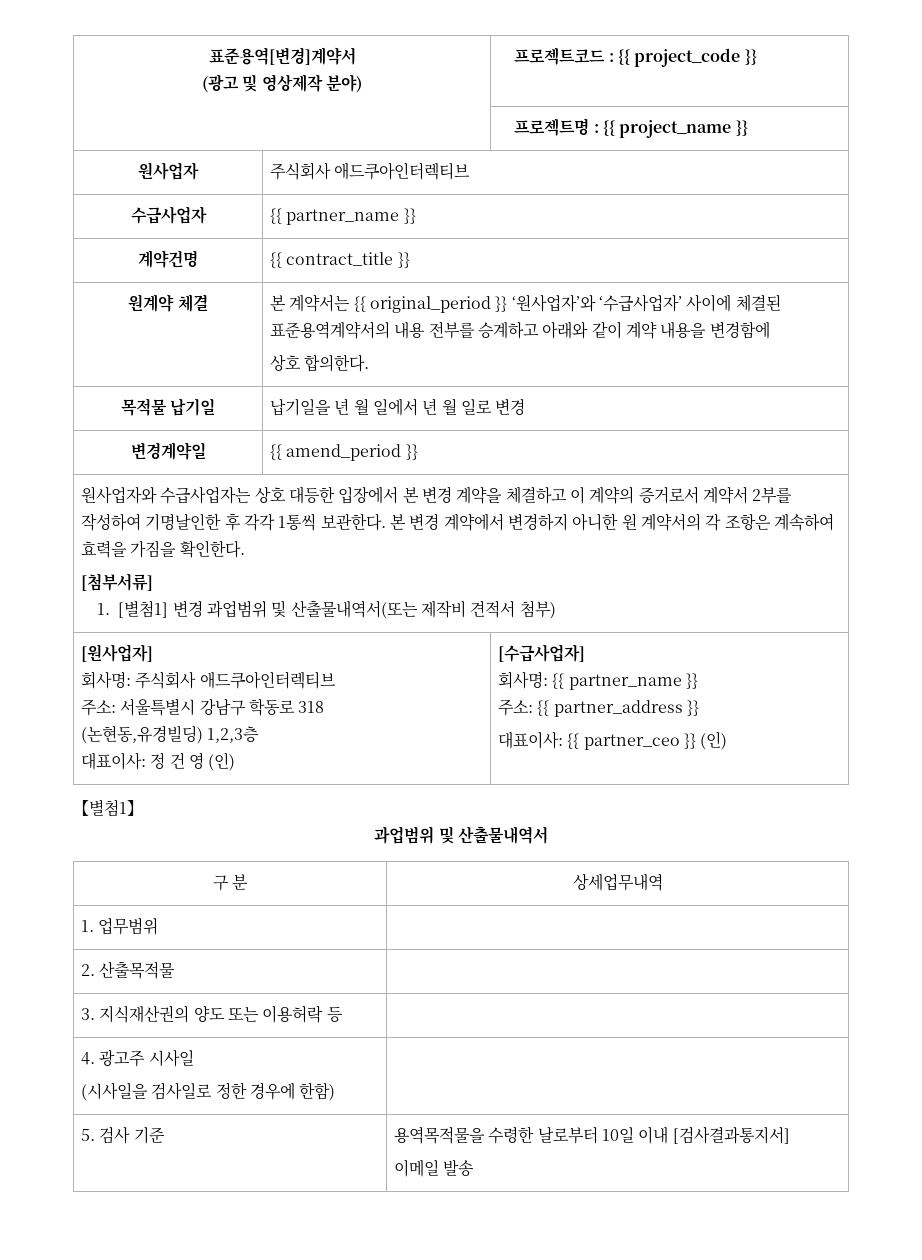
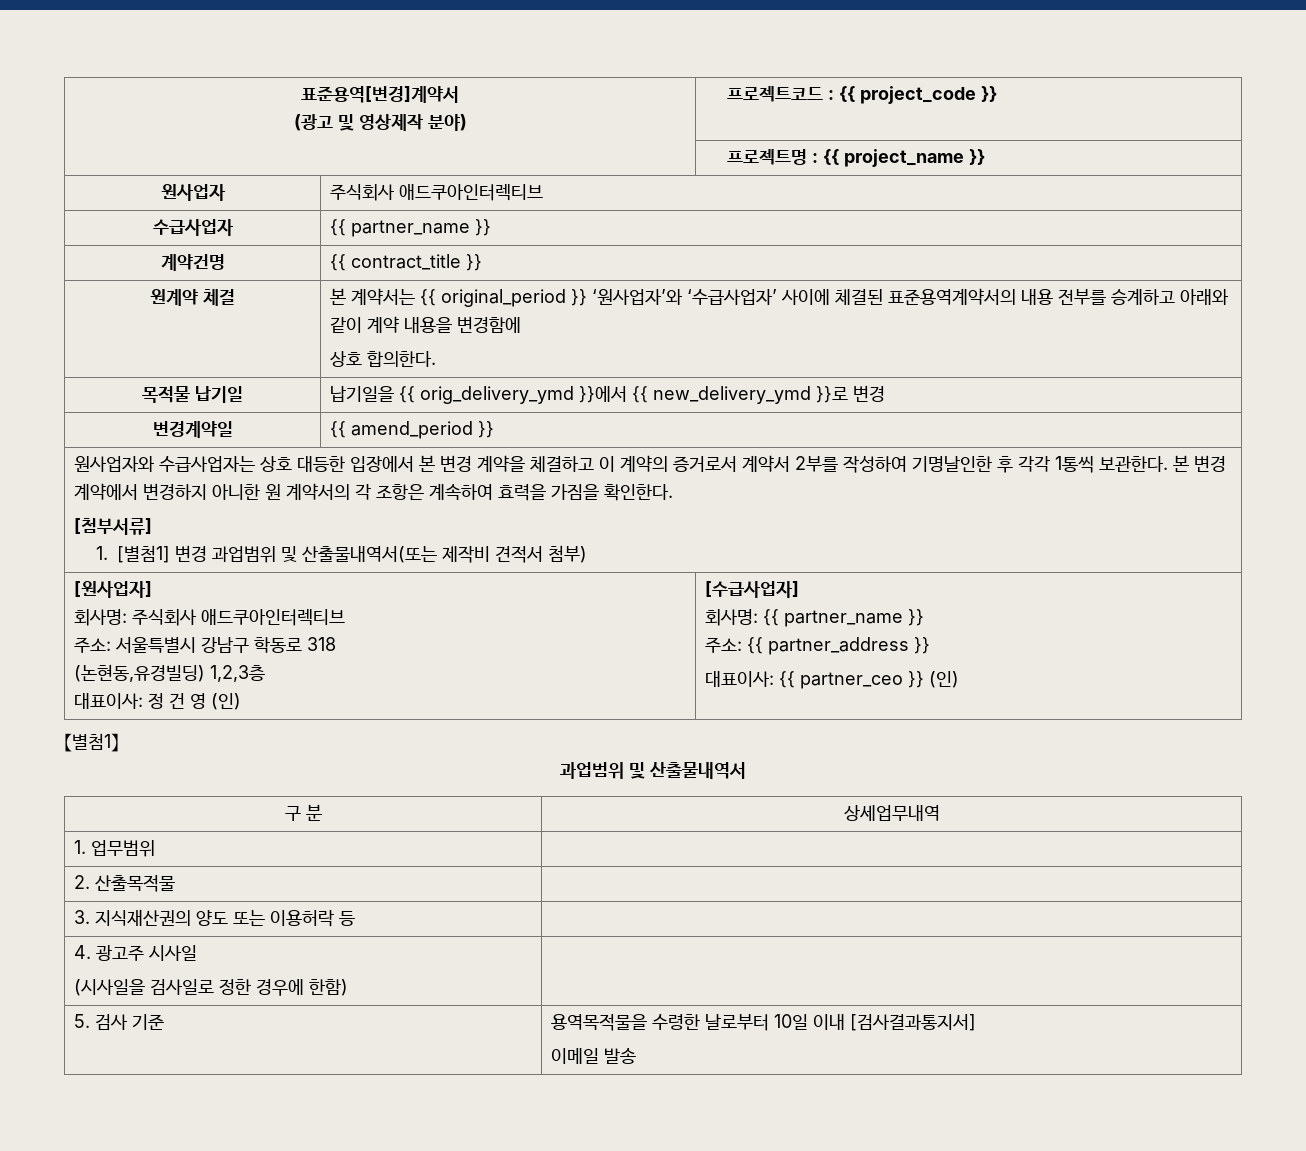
[334,398,492,416] 년 월 일에서 년 월 일로 -> [399,386,849,404] {{ orig_delivery_ymd }}에서 {{ new_delivery_ymd }}로

